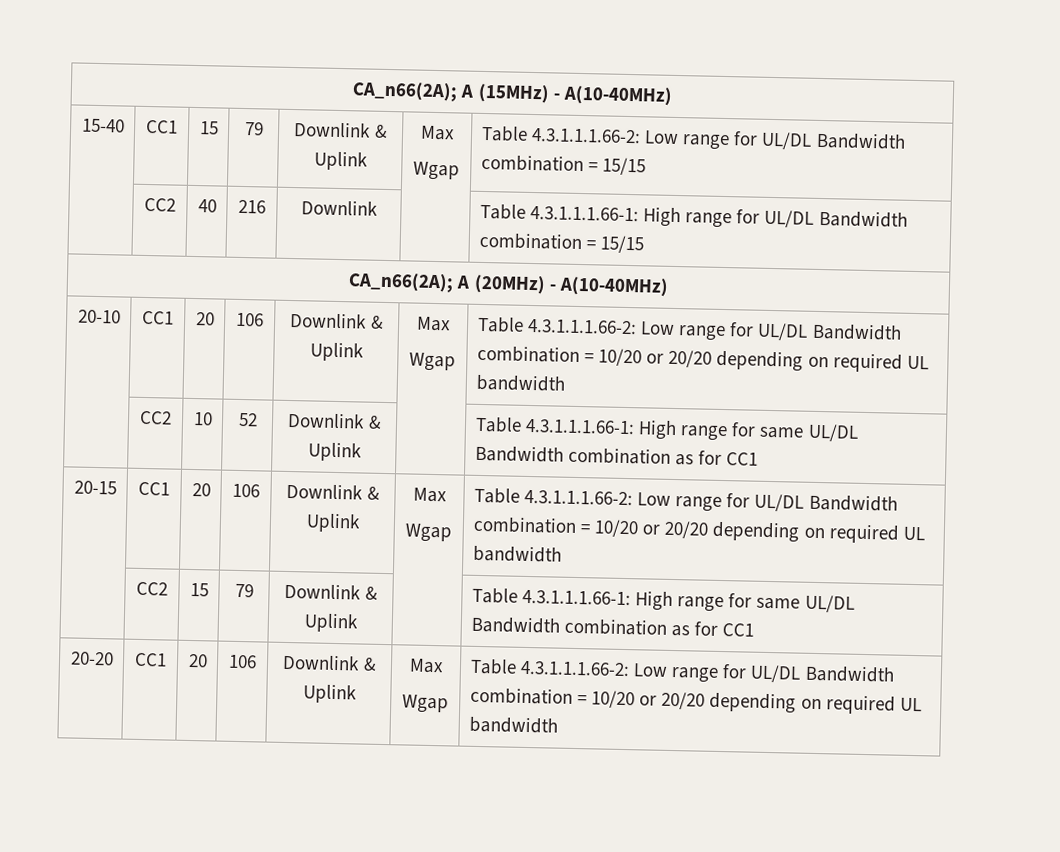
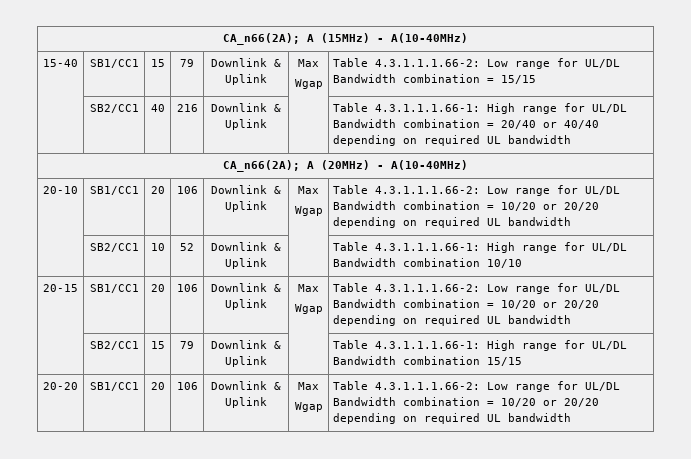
[146,119,178,134] CC1 -> [89,59,139,68] SB1/CC1
[144,197,176,212] CC2 -> [89,104,139,113] SB2/CC1
(378, 208) none -> [274,104,281,112] [224,119,267,130] & Uplink
[600,235,645,254] 15/15 -> [501,120,600,129] [333,135,572,146] 20/40 or 40/40 depending on required UL bandwidth
[142,310,174,325] CC1 -> [89,186,139,195] SB1/CC1
[139,410,172,425] CC2 -> [89,243,139,252] SB2/CC1
[759,423,859,442] [474,445,759,466] same UL/DL Bandwidth combination as for CC1 -> [592,243,628,252] [333,258,523,268] UL/DL Bandwidth combination 10/10
[138,481,170,496] CC1 -> [89,284,139,293] SB1/CC1
[136,581,168,596] CC2 -> [89,341,139,350] SB2/CC1
[756,594,855,613] [470,616,755,637] same UL/DL Bandwidth combination as for CC1 -> [592,341,628,350] [333,356,523,366] UL/DL Bandwidth combination 15/15
[134,652,167,667] CC1 -> [89,382,139,391] SB1/CC1

